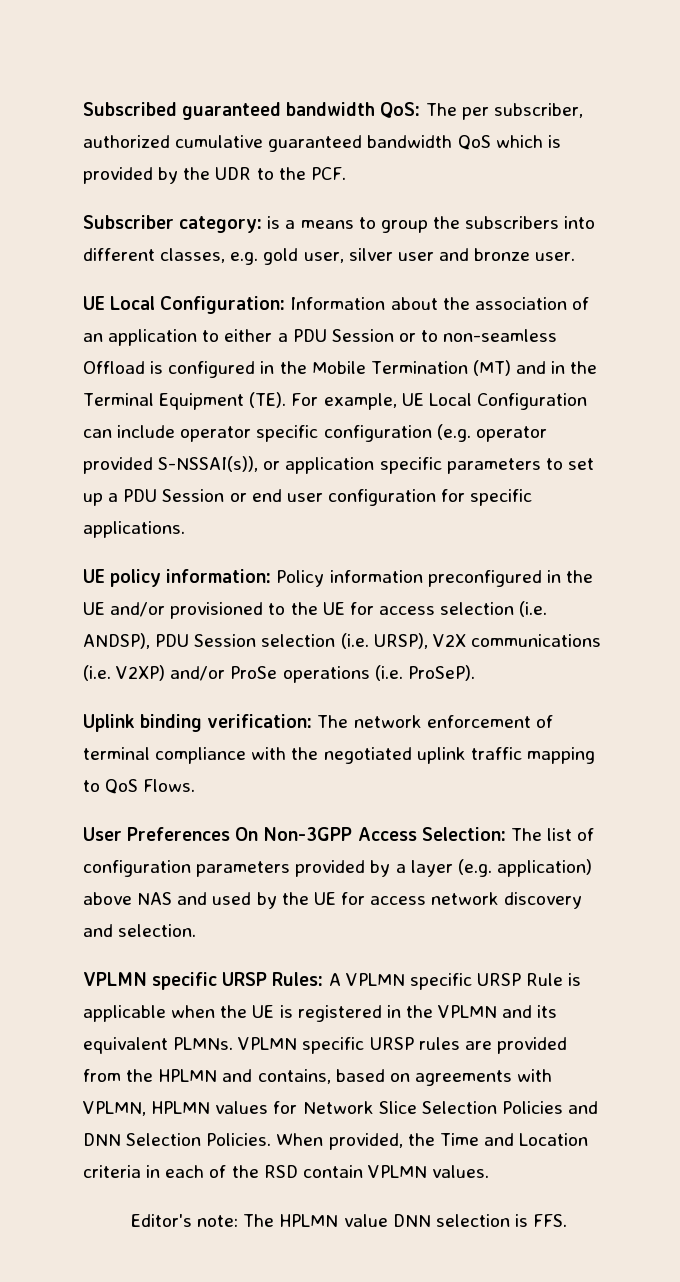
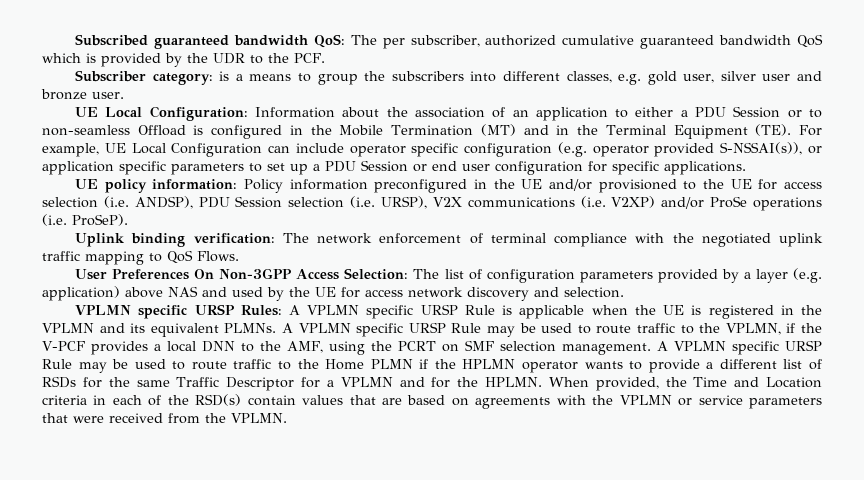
[238,1037,567,1054] [83,1069,553,1086] [83,1101,599,1116] [83,1133,272,1146] VPLMN specific URSP rules are provided from the HPLMN and contains, based on agreements with VPLMN, HPLMN values for Network Slice Selection Policies and DNN Selection Policies. -> [282,322,823,337] [42,340,822,355] [42,359,822,373] [42,376,542,391] A VPLMN specific URSP Rule may be used to route traffic to the VPLMN, if the V-PCF provides a local DNN to the AMF, using the PCRT on SMF selection management. A VPLMN specific URSP Rule may be used to route traffic to the Home PLMN if the HPLMN operator wants to provide a different list of RSDs for the same Traffic Descriptor for a VPLMN and for the HPLMN.
[263,1165,490,1178] [131,1214,568,1227] RSD contain VPLMN values. // Editor's note: The HPLMN value DNN selection is FFS. -> [195,394,823,409] [42,413,287,424] RSD(s) contain values that are based on agreements with the VPLMN or service parameters that were received from the VPLMN.

